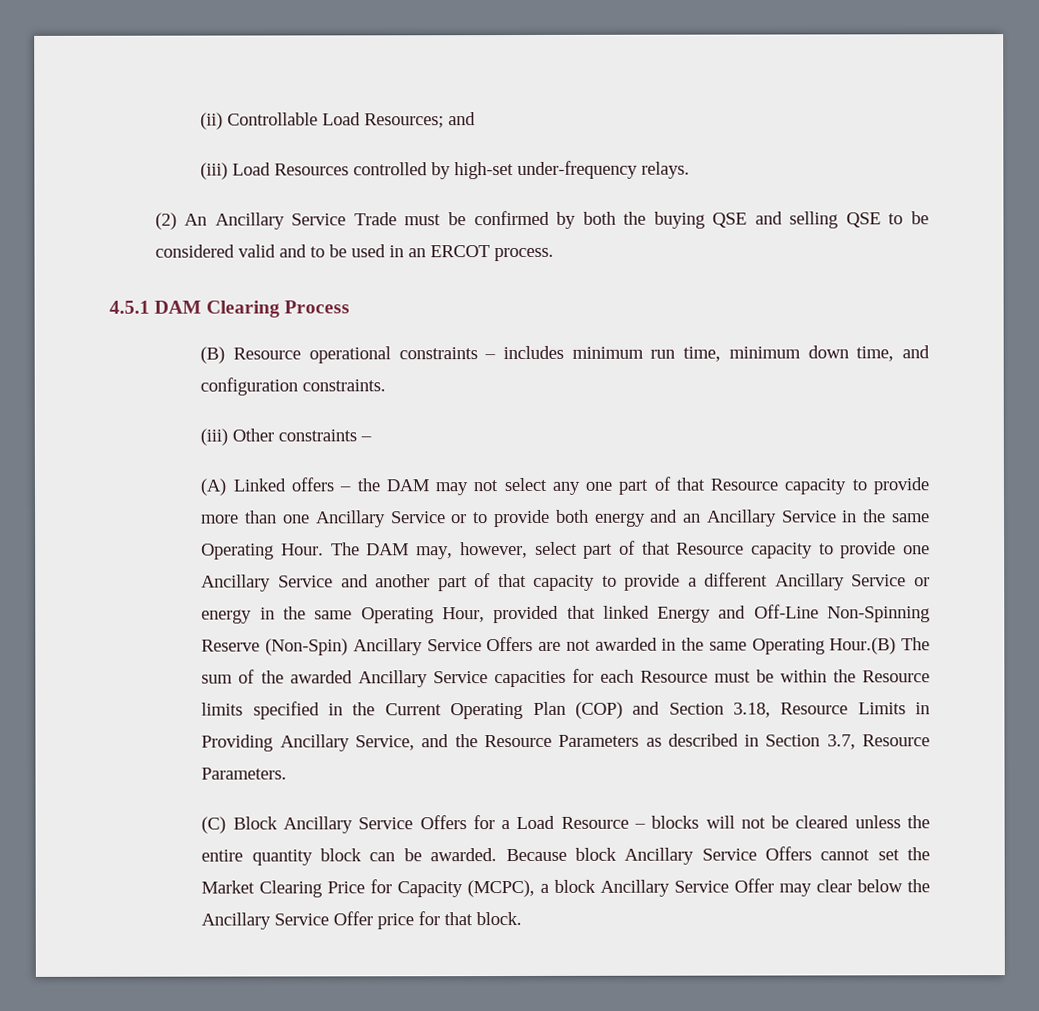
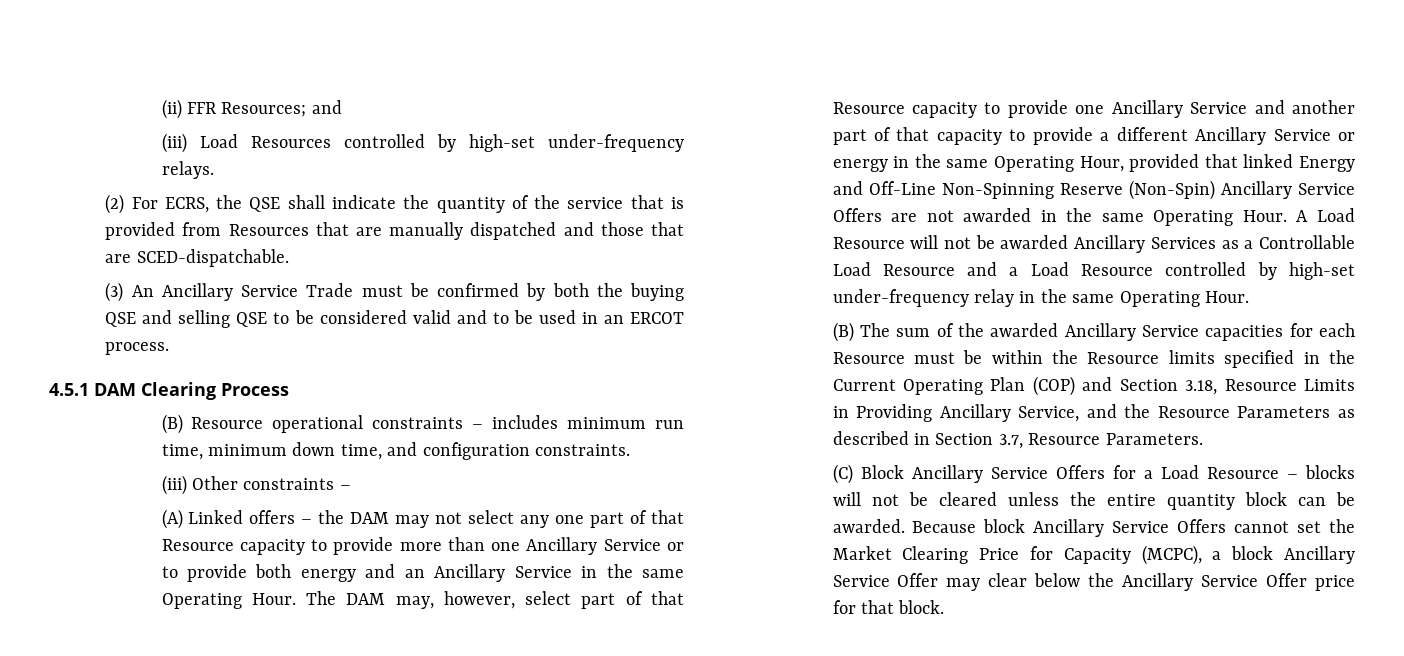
[227,112,362,126] Controllable Load -> [186,102,217,114] FFR
(177, 221) none -> [131,195,684,213] [105,222,685,240] [105,249,289,267] [105,282,124,302] For ECRS, the QSE shall indicate the quantity of the service that is provided from Resources that are manually dispatched and those that are SCED-dispatchable. // (3)
[829,637,897,655] Hour.(B) -> [1242,208,1355,222] [832,235,1355,253] [832,262,1355,280] [832,289,1249,307] [832,322,854,342] Hour. A Load Resource will not be awarded Ancillary Services as a Controllable Load Resource and a Load Resource controlled by high-set under-frequency relay in the same Operating Hour. // (B)

